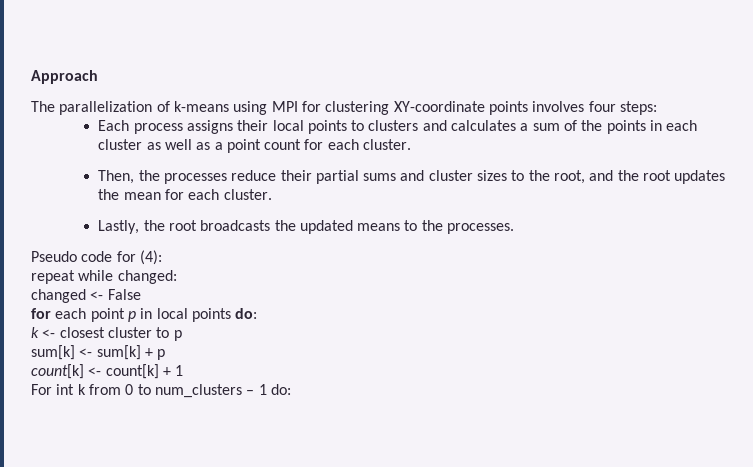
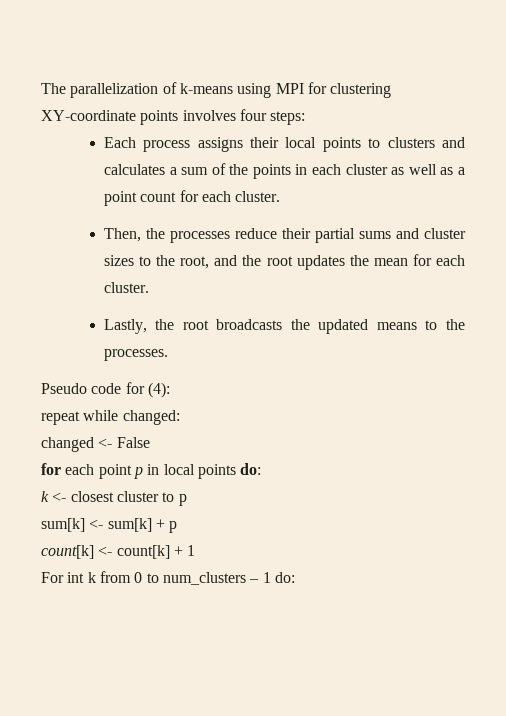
[31,70,98,84] Approach // -> (41, 88) none

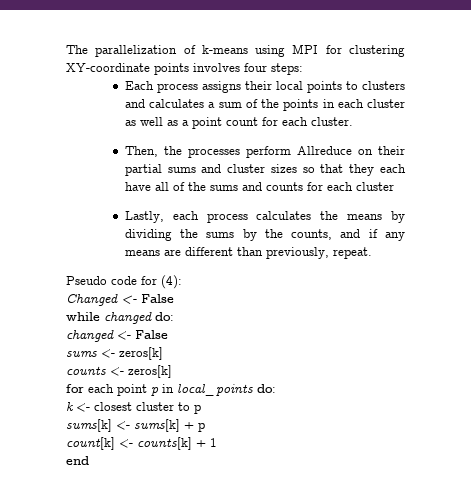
[234,228,277,239] reduce -> [245,146,373,158] perform Allreduce on
[139,254,465,270] [103,282,149,293] to the root, and the root updates the mean for each cluster. -> [302,164,406,176] [124,182,394,191] so that they each have all of the sums and counts for each cluster
[155,319,465,334] [103,349,168,361] [41,382,170,398] [41,410,180,425] [41,437,150,452] the root broadcasts the updated means to the processes. // Pseudo code for (4): // repeat while changed: // changed <- False -> [172,211,405,223] [124,229,405,241] [124,247,372,259] [66,275,182,289] [66,294,174,306] [66,312,174,324] [66,330,168,342] [66,347,163,360] [66,365,172,378] each process calculates the means by dividing the sums by the counts, and if any means are different than previously, repeat. // Pseudo code for (4): // Changed <- False // while changed do: // changed <- False // sums <- zeros[k] // counts <- zeros[k]
[163,464,236,479] local points -> [177,384,253,396] local_points
[41,518,152,532] sum[k] <- sum[k] -> [66,419,180,432] sums[k] <- sums[k]
[116,545,170,559] count[k] -> [137,437,192,450] counts[k]
[41,571,295,585] For int k from 0 to num_clusters – 1 do: -> [66,456,89,465] end

